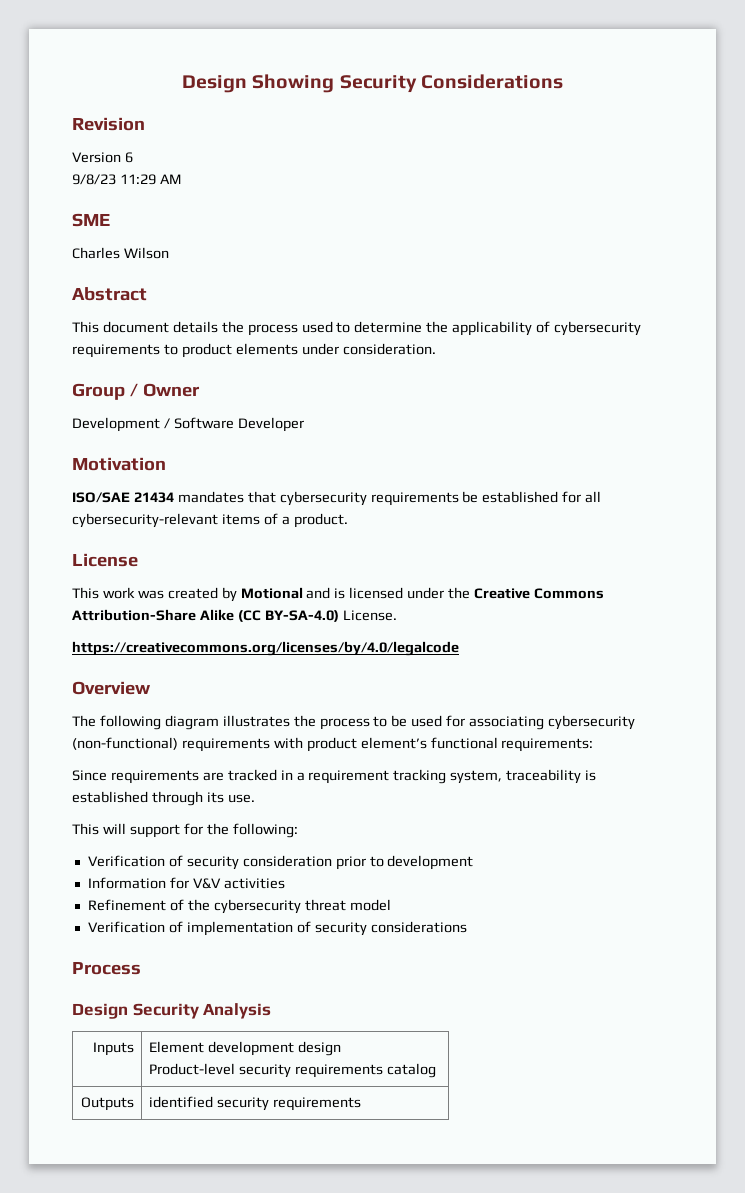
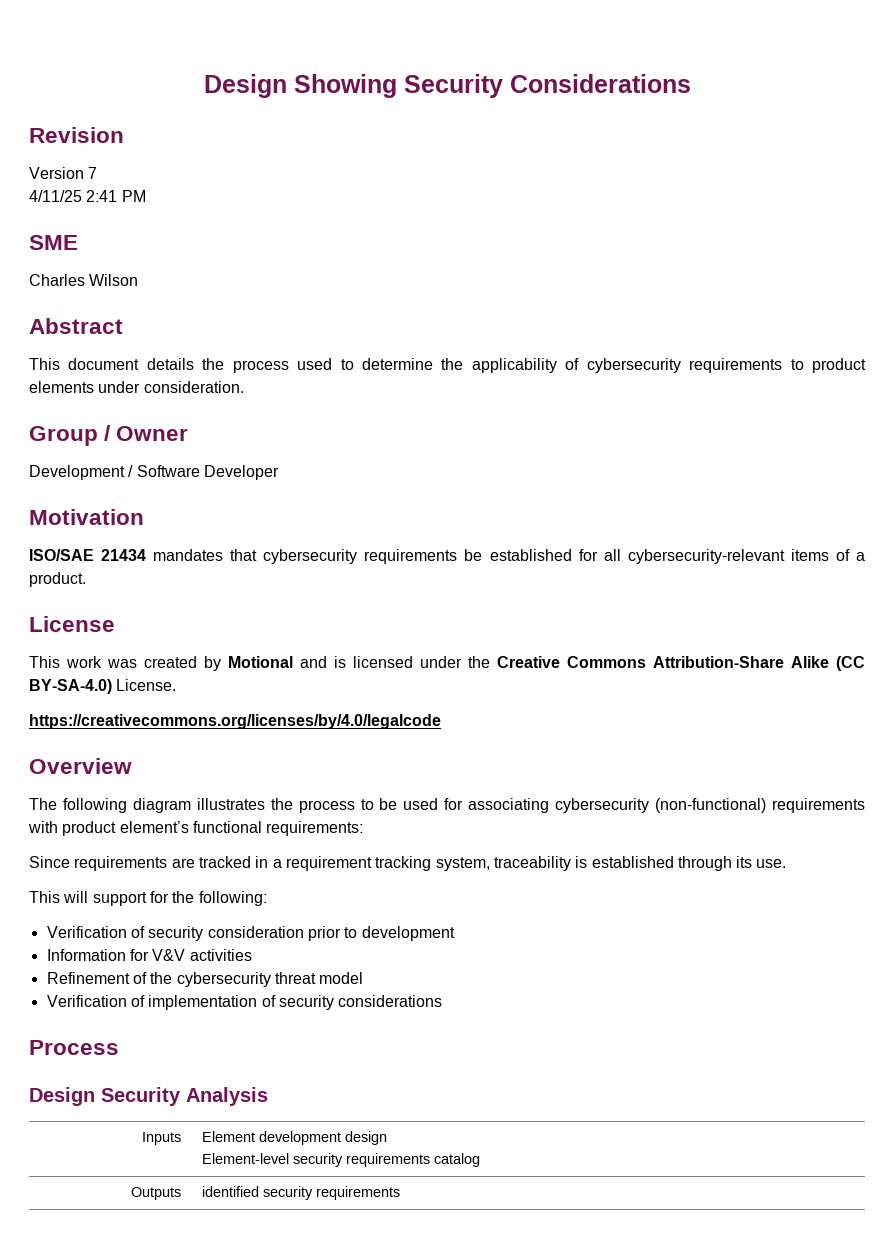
[124,152,133,163] [72,174,181,185] 6 // 9/8/23 11:29 AM -> [88,167,98,179] [29,190,146,202] 7 // 4/11/25 2:41 PM
[148,1063,235,1075] Product-level -> [202,1153,290,1164] Element-level

